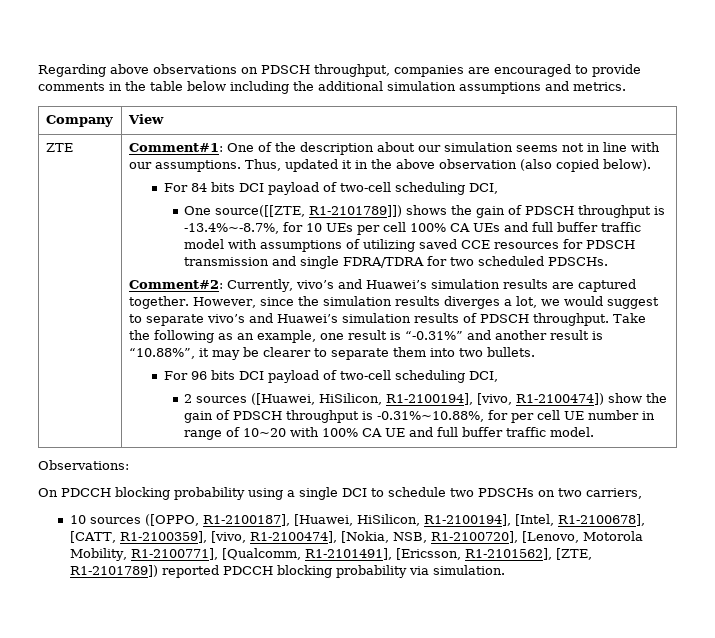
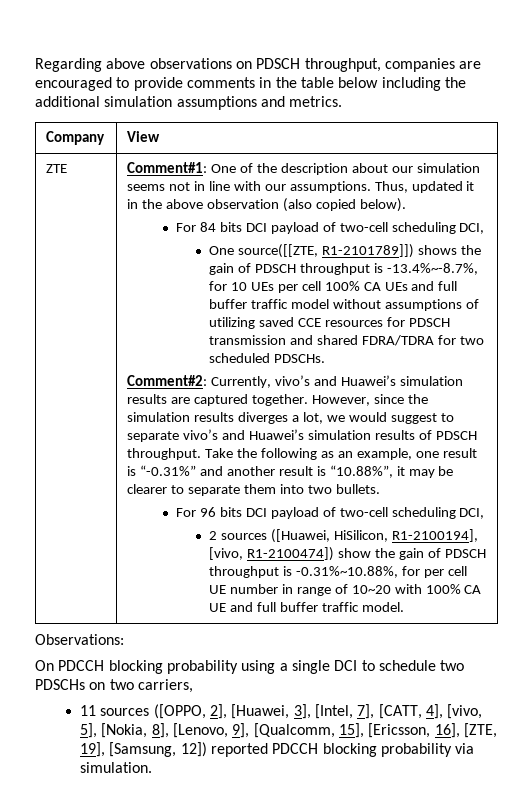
[228,239,258,249] with -> [332,299,381,309] without
[300,256,340,269] single -> [316,335,358,345] shared
[69,515,86,524] 10 -> [80,705,97,716] 11
[202,514,645,526] [69,531,643,543] [69,548,592,561] [69,565,158,577] R1-2100187], [Huawei, HiSilicon, R1-2100194], [Intel, R1-2100678], [CATT, R1-2100359], [vivo, R1-2100474], [Nokia, NSB, R1-2100720], [Lenovo, Motorola Mobility, R1-2100771], [Qualcomm, R1-2101491], [Ericsson, R1-2101562], [ZTE, R1-2101789]) -> [210,704,483,719] [80,723,497,738] [80,742,207,757] 2], [Huawei, 3], [Intel, 7], [CATT, 4], [vivo, 5], [Nokia, 8], [Lenovo, 9], [Qualcomm, 15], [Ericsson, 16], [ZTE, 19], [Samsung, 12])

